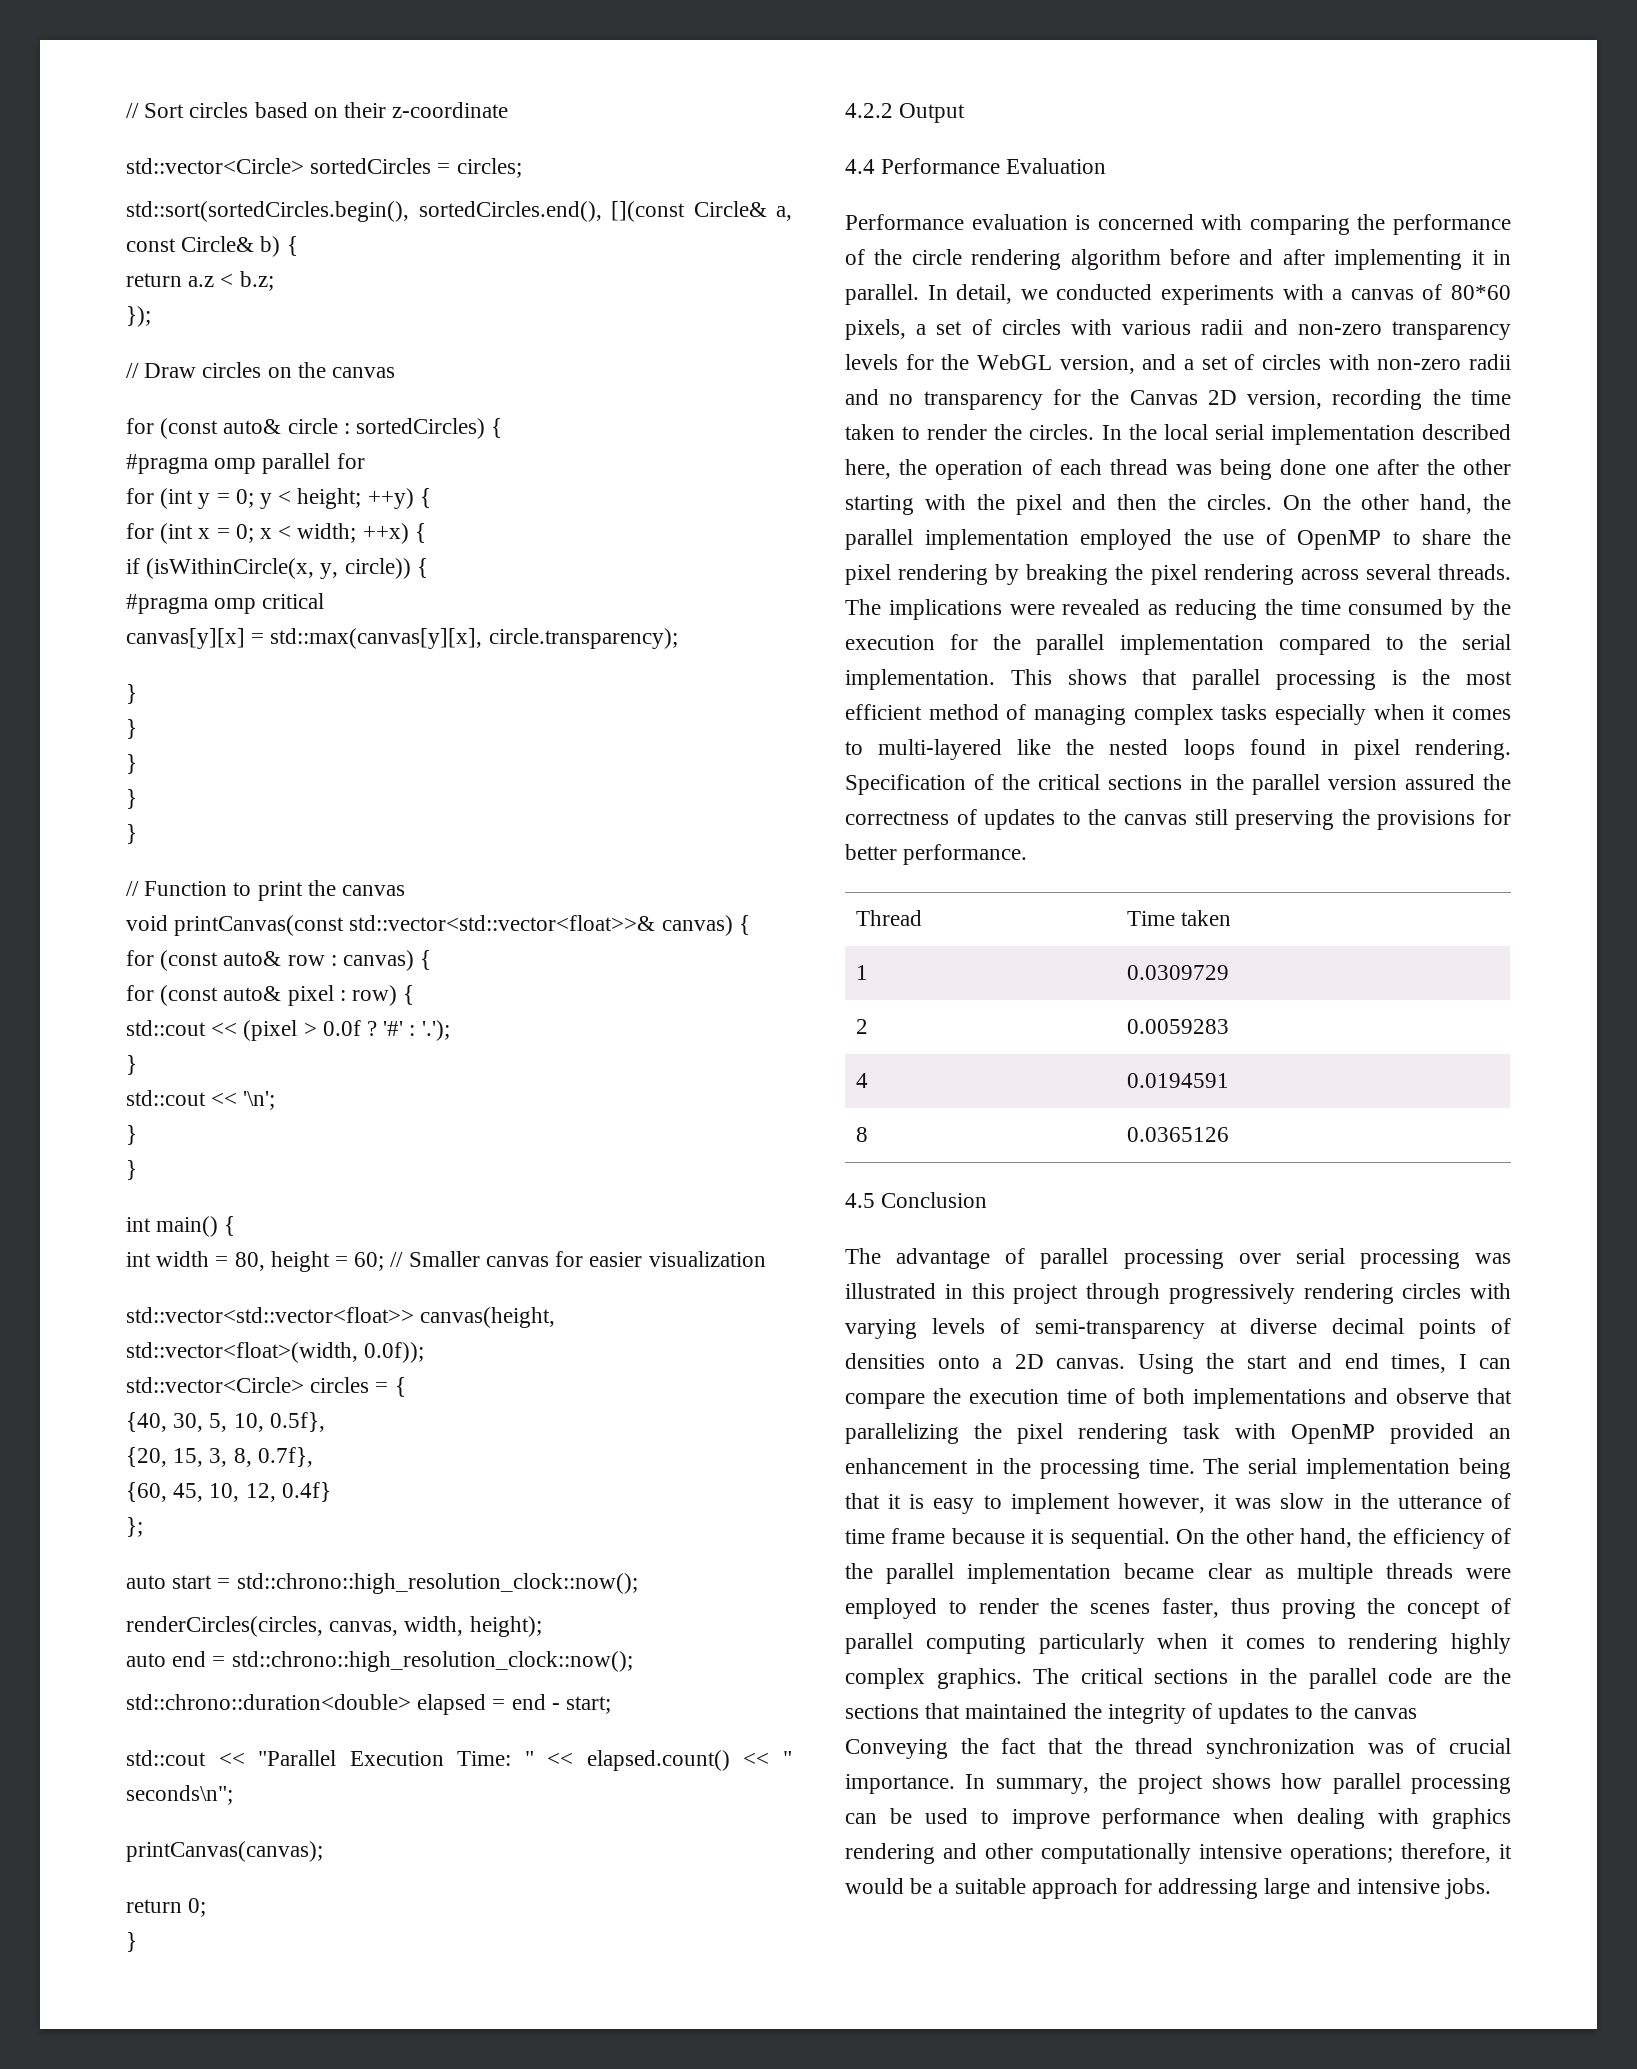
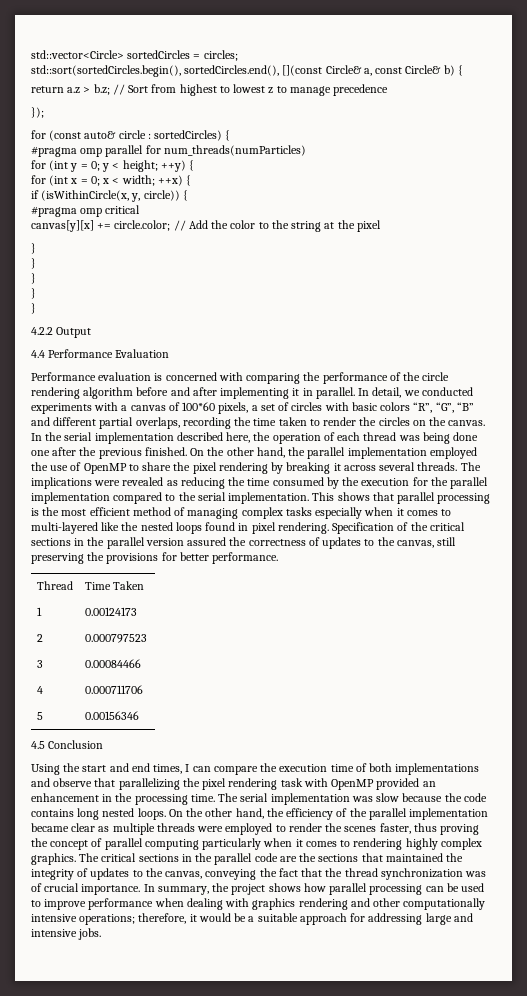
[126,102,509,118] // Sort circles based on their z-coordinate // -> (31, 54) none
[220,273,234,287] < -> [83,87,91,93] >
[126,306,151,327] [126,362,396,378] // }); // // Draw circles on the canvas -> [112,84,389,96] [31,107,44,118] // Sort from highest to lowest z to manage precedence // });
(365, 461) none -> [163,145,306,156] num_threads(numParticles)
[251,628,678,649] = std::max(canvas[y][x], circle.transparency); -> [97,220,381,232] += circle.color; // Add the color to the string at the pixel
[126,880,406,901] [126,915,750,936] [126,950,432,971] [126,985,415,1006] [126,1020,450,1041] [126,1055,137,1075] [126,1090,276,1110] [126,1125,137,1145] [126,1160,137,1180] [126,1216,236,1237] [126,1251,766,1272] [126,1307,556,1328] [126,1342,425,1363] [126,1377,406,1397] [126,1412,325,1432] [126,1447,313,1467] [126,1482,331,1502] [126,1517,143,1537] [126,1573,638,1594] [126,1616,542,1637] [126,1651,633,1672] [126,1694,612,1715] [126,1750,792,1771] [126,1785,233,1805] [126,1841,323,1862] [126,1898,207,1917] [126,1932,137,1952] // // Function to print the canvas // void printCanvas(const std::vector<std::vector<float>>& canvas) { // for (const auto& row : canvas) { // for (const auto& pixel : row) { // std::cout << (pixel > 0.0f ? '#' : '.'); // } // std::cout << '\n'; // } // } // int main() { // int width = 80, height = 60; // Smaller canvas for easier visualization // std::vector<std::vector<float>> canvas(height, std::vector<float>(width, 0.0f)); // std::vector<Circle> circles = { // {40, 30, 5, 10, 0.5f}, // {20, 15, 3, 8, 0.7f}, // {60, 45, 10, 12, 0.4f} // }; // auto start = std::chrono::high_resolution_clock::now(); // renderCircles(circles, canvas, width, height); // auto end = std::chrono::high_resolution_clock::now(); // std::chrono::duration<double> elapsed = end - start; // std::cout << "Parallel Execution Time: " << elapsed.count() << " seconds\n"; // printCanvas(canvas); // return 0; // } -> (36, 308) none
[1451,285,1511,300] 80*60 -> [182,402,216,411] 100*60
[1122,319,1511,340] [845,354,1511,374] [845,389,1323,410] various radii and non-zero transparency levels for the WebGL version, and a set of circles with non-zero radii and no transparency for the Canvas 2D version, -> [351,402,474,413] [31,417,180,429] basic colors “R”, “G”, “B” and different partial overlaps,
[1029,424,1095,440] circles. -> [378,417,486,426] circles on the canvas.
[1163,424,1208,440] local -> (63, 436) none
[1463,459,1511,475] [845,494,1272,515] other starting with the pixel and then the circles. -> [98,447,187,459] previous finished.
[1115,564,1294,585] the pixel rendering -> [333,463,341,471] it
[1124,814,1187,825] canvas -> [396,540,434,548] canvas,
[1181,910,1232,926] taken -> [113,581,145,590] Taken
[1127,965,1230,980] 0.0309729 -> [84,607,137,616] 0.00124173
[1127,1019,1230,1034] [856,1073,869,1088] [1127,1073,1230,1088] [856,1127,869,1142] [1127,1127,1230,1142] [845,1192,988,1208] [845,1248,1511,1269] [845,1283,1511,1304] [845,1318,1511,1339] [845,1353,1125,1369] 0.0059283 // 4 | 0.0194591 // 8 | 0.0365126 // 4.5 Conclusion // The advantage of parallel processing over serial processing was illustrated in this project through progressively rendering circles with varying levels of semi-transparency at diverse decimal points of densities onto a 2D canvas. -> [84,634,147,643] [36,660,43,668] [84,659,141,668] [36,686,43,694] [84,685,143,694] [36,712,43,720] [84,711,139,720] [31,740,104,749] 0.000797523 // 3 | 0.00084466 // 4 | 0.000711706 // 5 | 0.00156346 // 4.5 Conclusion //
[1459,1458,1511,1479] [845,1493,1511,1514] [845,1528,1170,1549] being that it is easy to implement however, it was slow in the utterance of time frame because it is sequential. -> [351,793,487,802] [31,808,166,820] was slow because the code contains long nested loops.
[1353,1708,1417,1719] [845,1739,948,1759] canvas Conveying -> [165,869,257,880] canvas, conveying

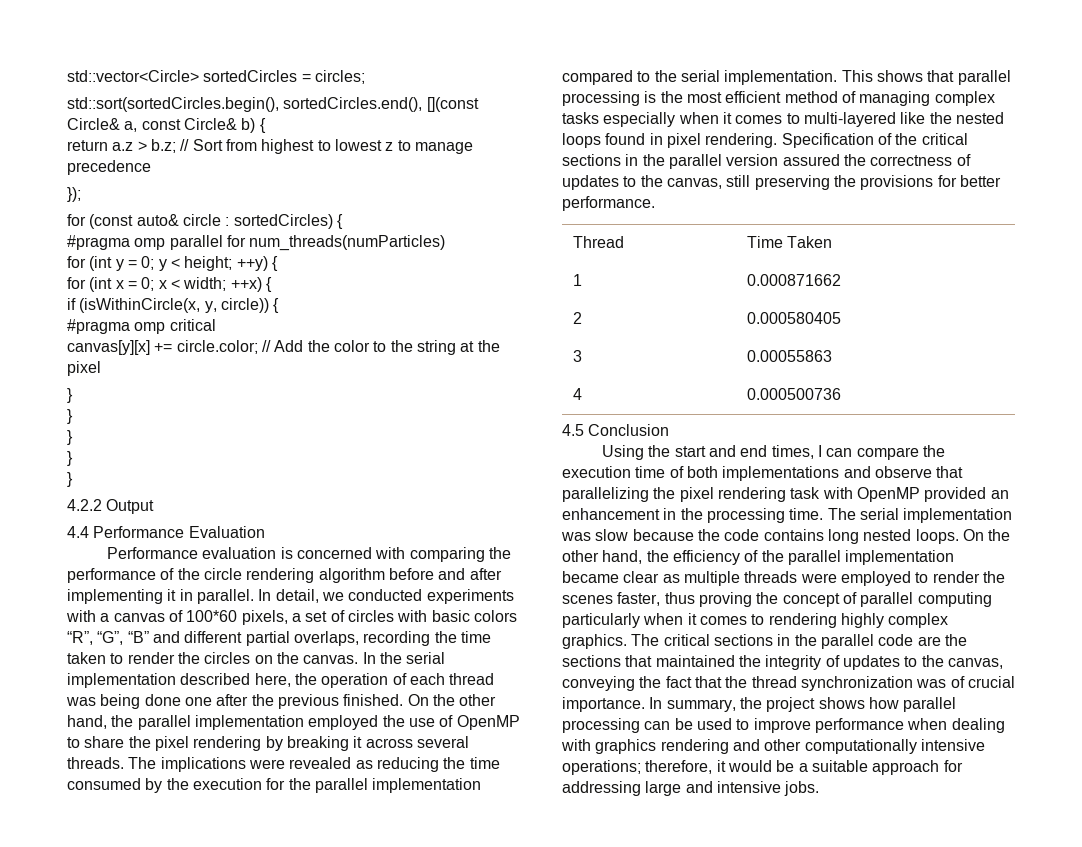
[84,607,137,616] 0.00124173 -> [746,274,841,286] 0.000871662
[84,634,147,643] 0.000797523 -> [746,312,841,324] 0.000580405
[84,659,141,668] 0.00084466 -> [746,350,832,362] 0.00055863
[84,685,143,694] [36,712,43,720] [84,711,139,720] 0.000711706 // 5 | 0.00156346 -> [746,388,841,400] 0.000500736

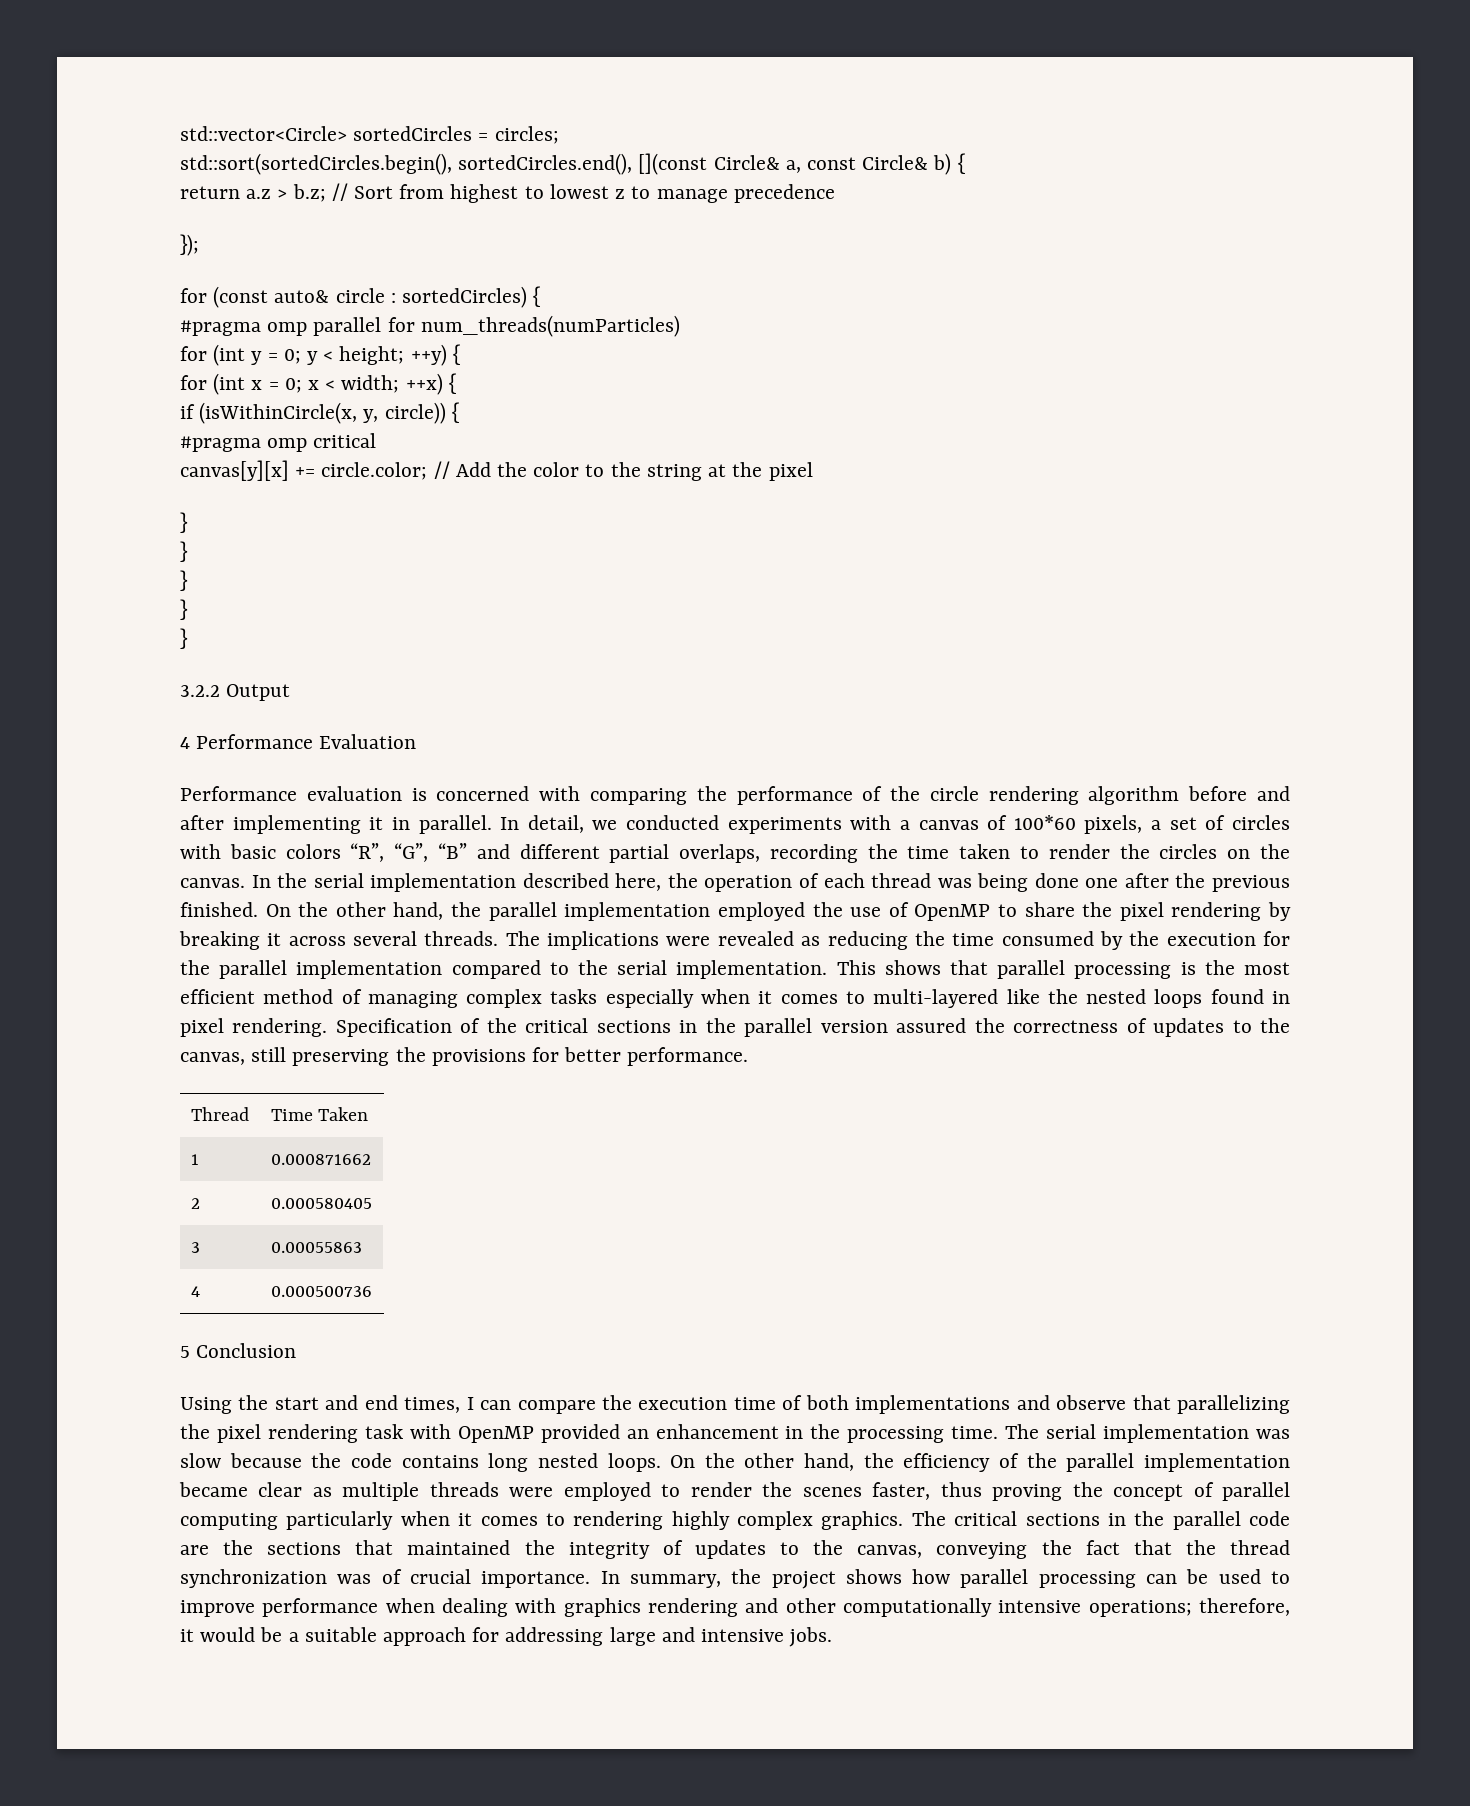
[67,499,102,511] 4.2.2 -> [180,685,220,697] 3.2.2
[67,526,89,538] 4.4 -> [180,737,190,749] 4
[562,424,584,436] 4.5 -> [180,1346,190,1358] 5

